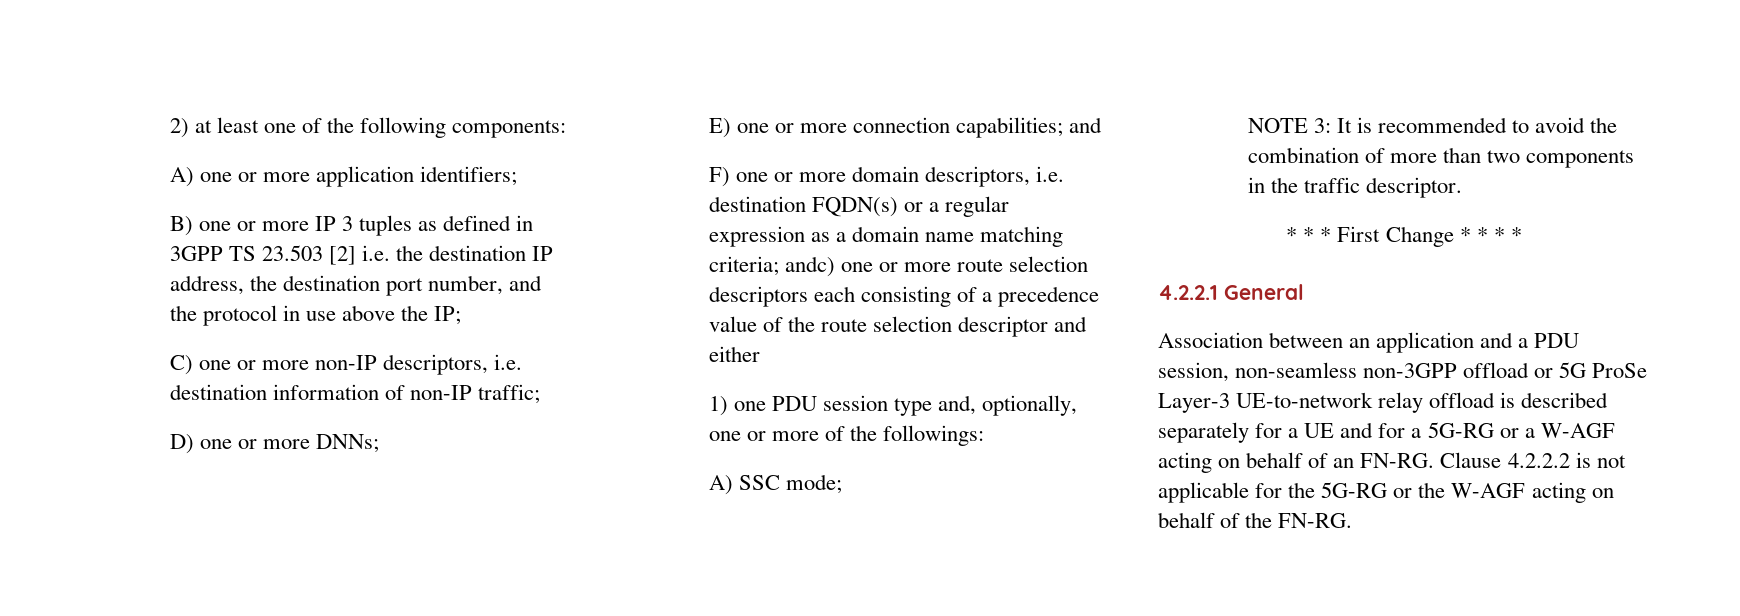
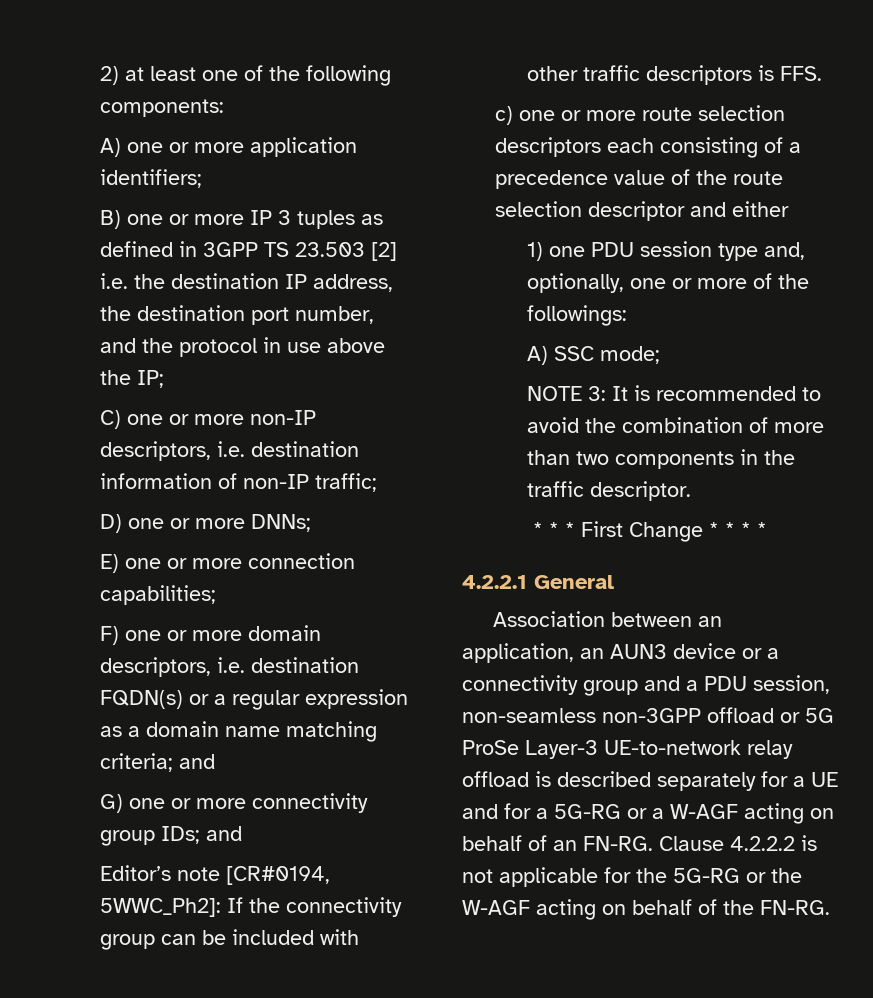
[1069,117,1103,133] and -> (217, 595) none
[784,256,835,277] andc) -> [179,754,216,769] [100,793,369,813] [100,826,243,846] [100,865,331,885] [100,897,403,917] [100,929,360,950] [527,65,823,85] [494,106,513,125] and // G) one or more connectivity group IDs; and // Editor’s note [CR#0194, 5WWC_Ph2]: If the connectivity group can be included with other traffic descriptors is FFS. // c)
[1376,332,1475,353] application -> [462,643,779,663] [462,675,638,696] application, an AUN3 device or a connectivity group

